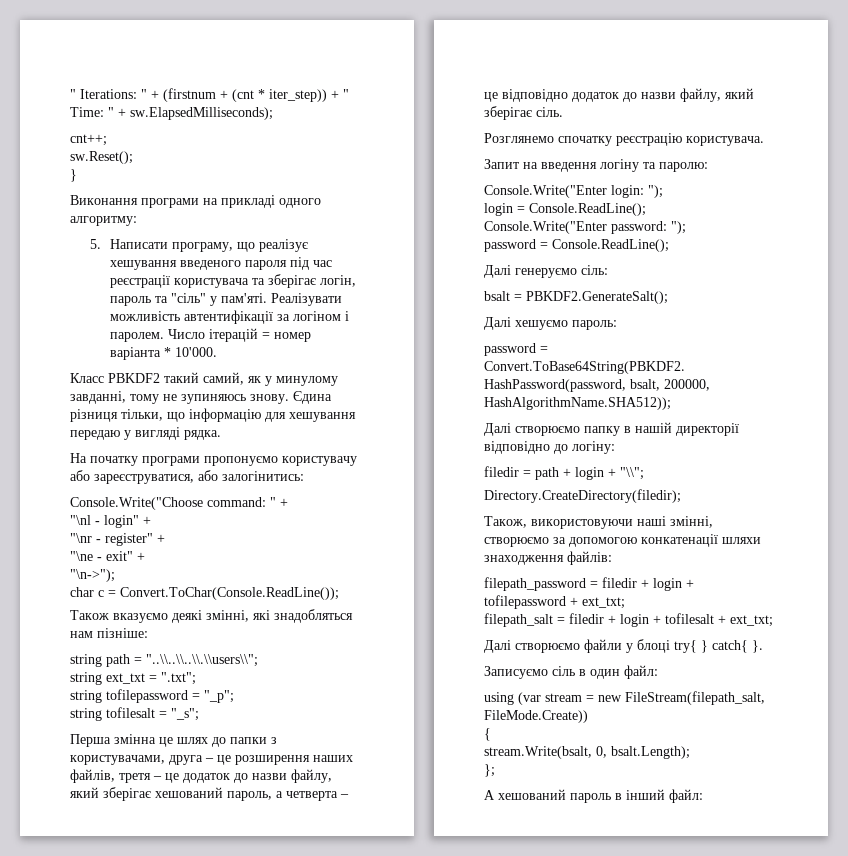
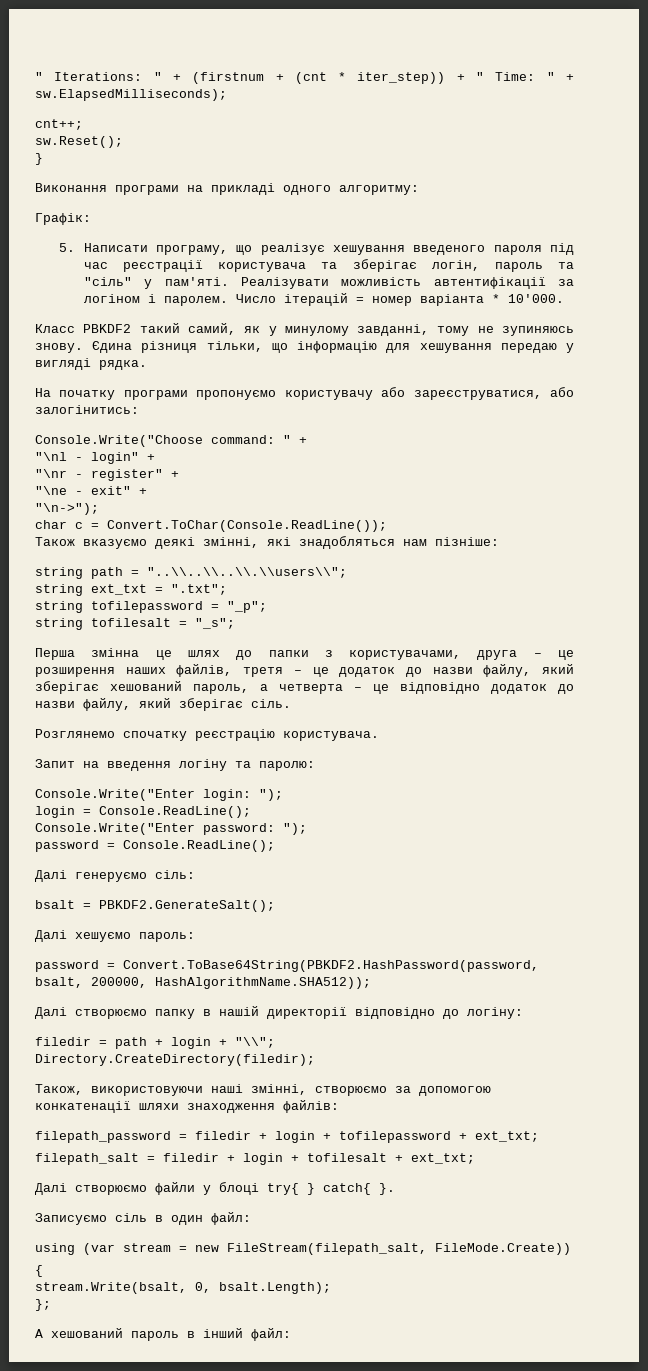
(137, 221) none -> [35,213,91,225] // Графік:

